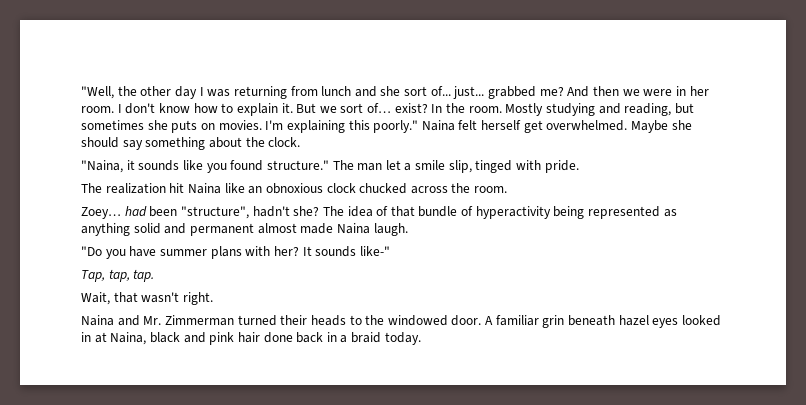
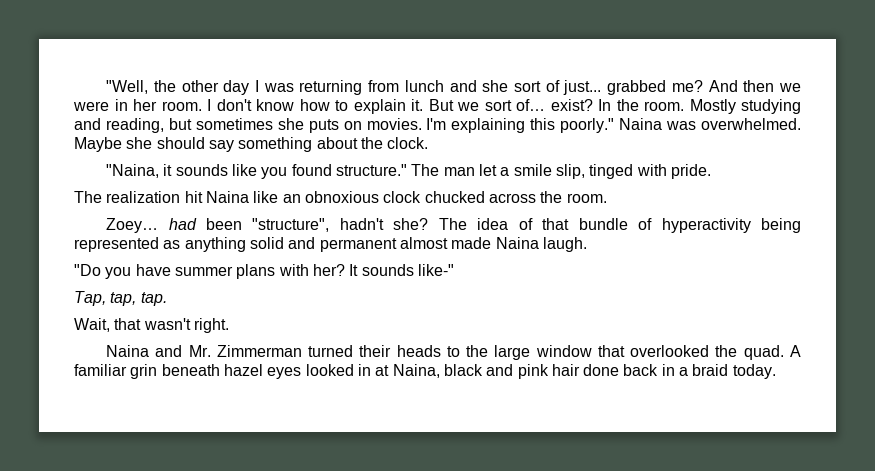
[430,86,451,96] of... -> [545,80,560,92] of
[458,120,543,133] felt herself get -> [666,121,697,130] was
[387,315,482,326] windowed door. -> [494,345,784,360] large window that overlooked the quad.

